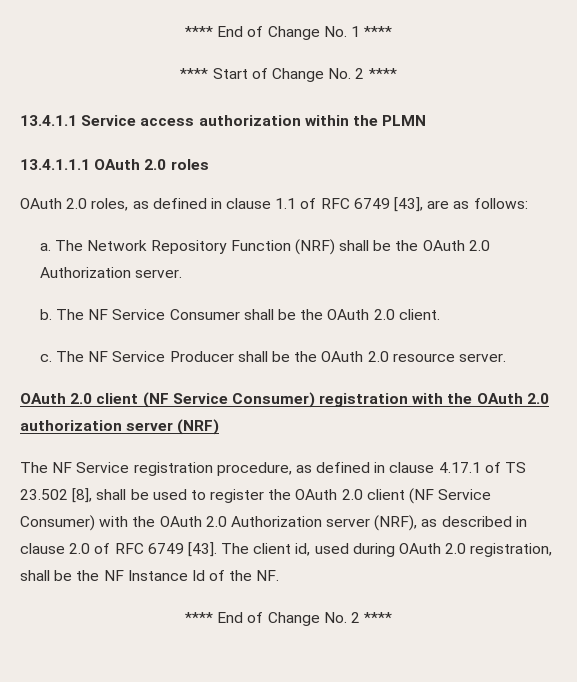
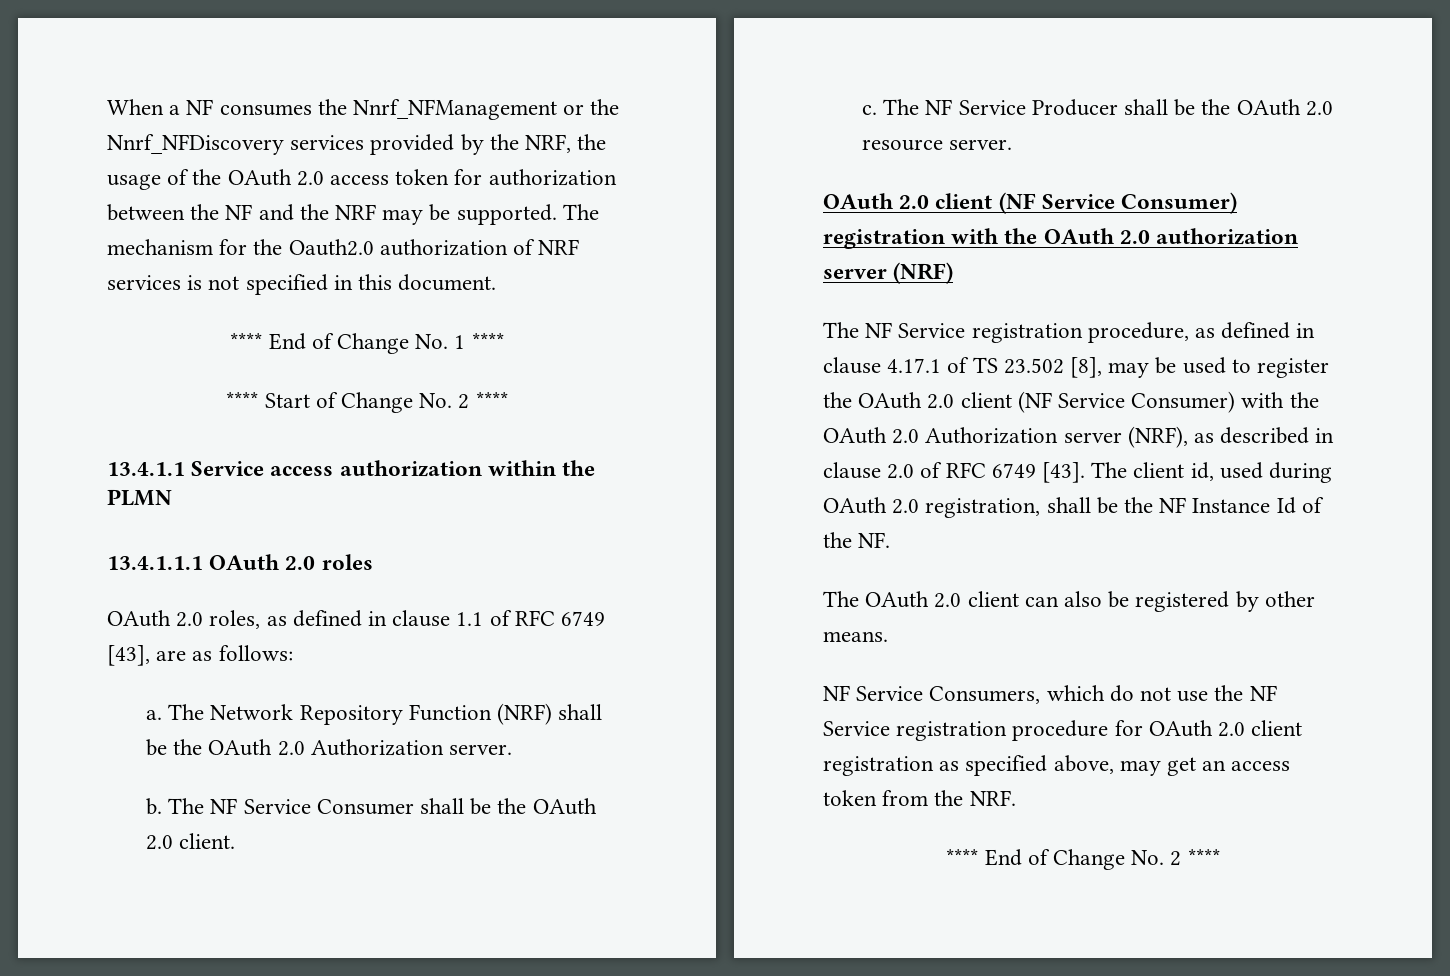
(184, 31) none -> [107,99,620,120] [107,134,607,155] [107,169,617,190] [107,204,599,225] [107,239,580,256] [107,274,497,295] When a NF consumes the Nnrf_NFManagement or the Nnrf_NFDiscovery services provided by the NRF, the usage of the OAuth 2.0 access token for authorization between the NF and the NRF may be supported. The mechanism for the Oauth2.0 authorization of NRF services is not specified in this document. //
[96,489,127,500] shall -> [1108,362,1150,378] may
(280, 575) none -> [823,591,1315,612] [823,631,888,642] [823,685,1277,704] [823,720,1303,741] [823,755,1291,776] [823,790,1016,806] // The OAuth 2.0 client can also be registered by other means. // NF Service Consumers, which do not use the NF Service registration procedure for OAuth 2.0 client registration as specified above, may get an access token from the NRF.

